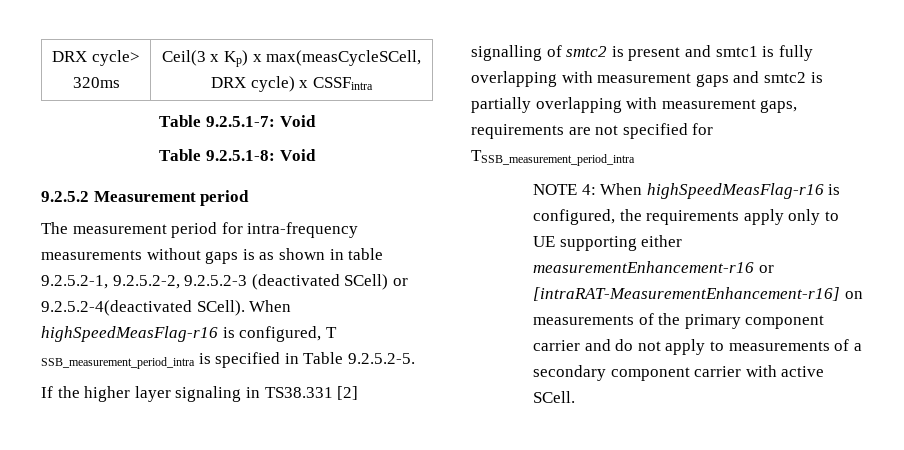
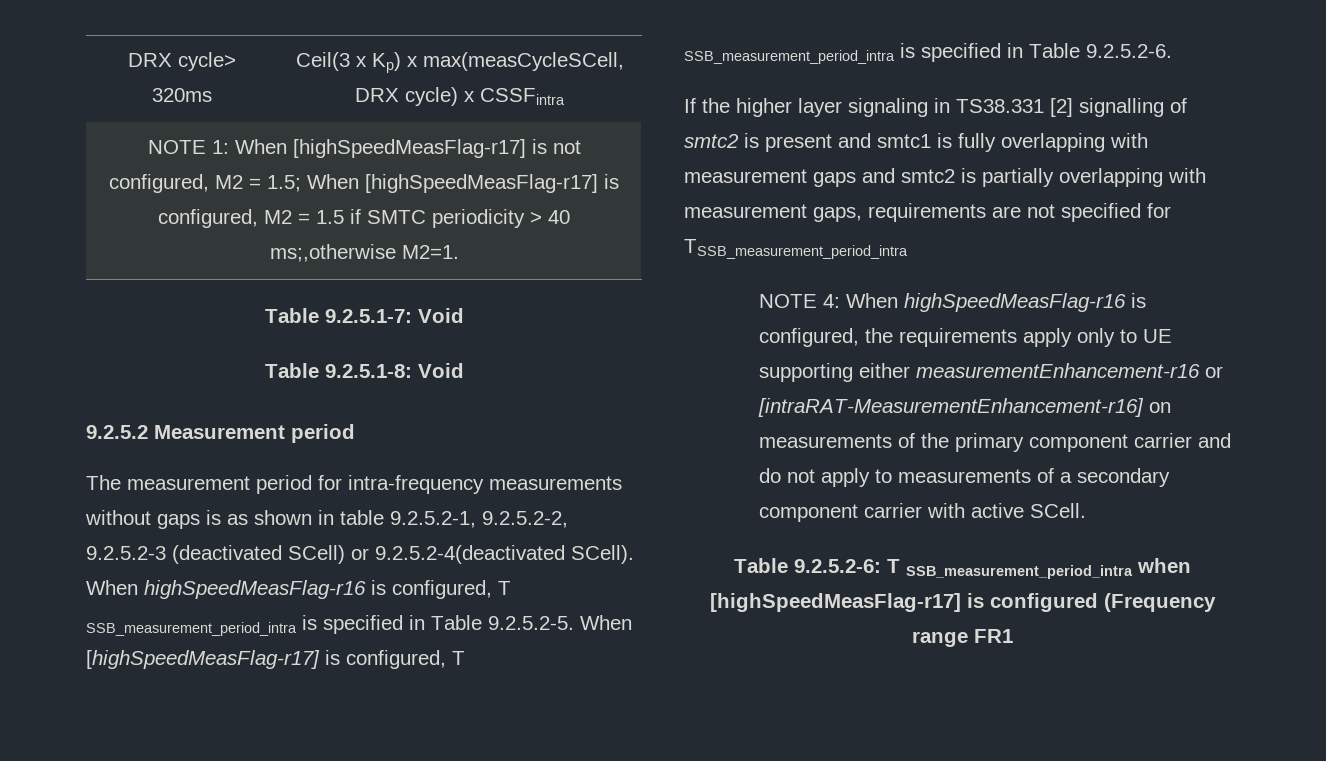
(373, 83) none -> [147,139,581,158] [109,174,619,193] [158,209,570,228] [269,244,459,262] // NOTE 1: When [highSpeedMeasFlag-r17] is not configured, M2 = 1.5; When [highSpeedMeasFlag-r17] is configured, M2 = 1.5 if SMTC periodicity > 40 ms;,otherwise M2=1.
(415, 358) none -> [580,615,632,630] [86,650,465,669] [684,43,1172,64] When [highSpeedMeasFlag-r17] is configured, T SSB_measurement_period_intra is specified in Table 9.2.5.2-6.
(576, 397) none -> [733,558,1191,579] [709,593,1216,612] [911,629,1013,647] // Table 9.2.5.2-6: T SSB_measurement_period_intra when [highSpeedMeasFlag-r17] is configured (Frequency range FR1

